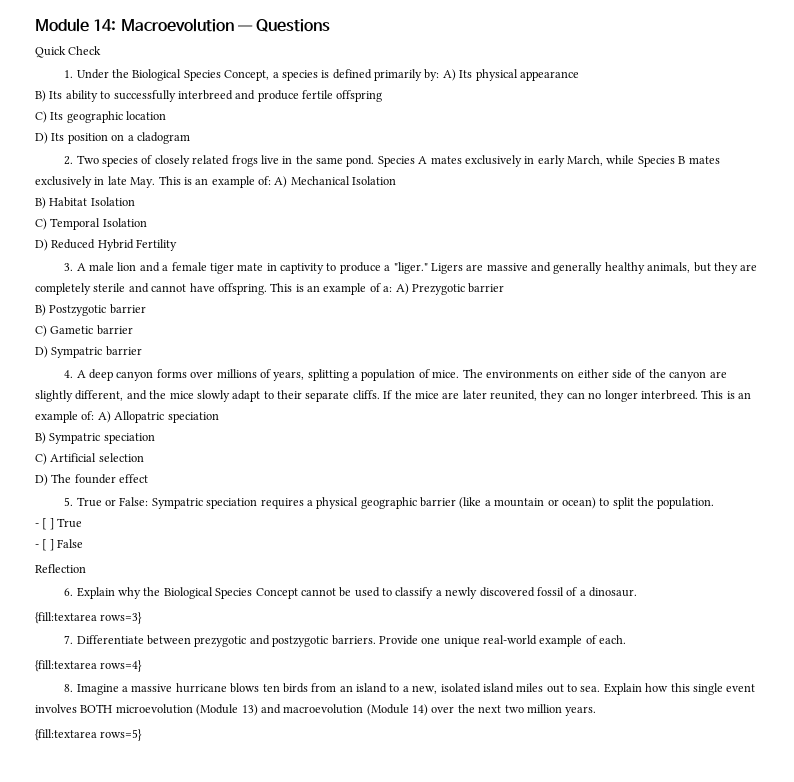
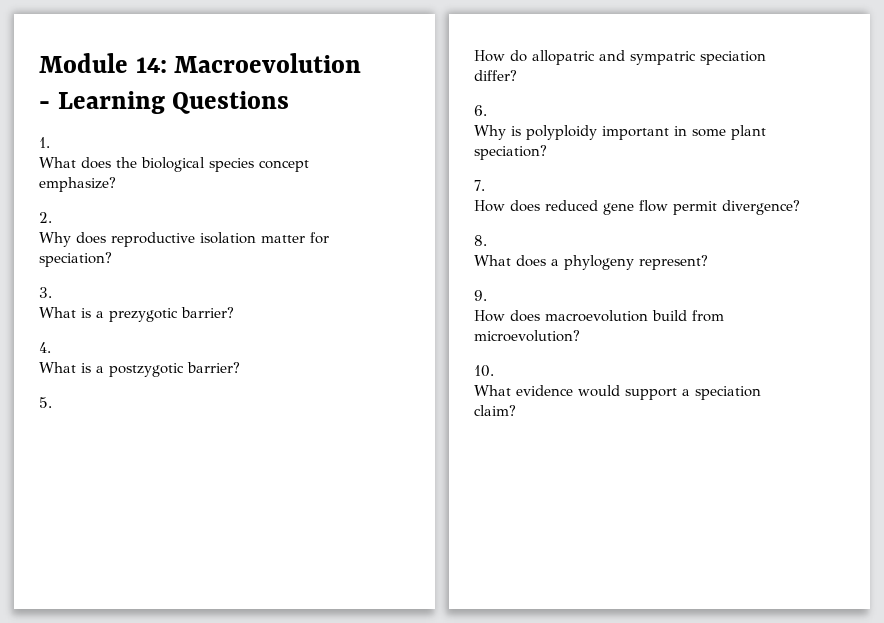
[237,25,253,31] — -> [39,91,165,114] - Learning
[35,46,102,58] [64,69,579,81] [35,90,383,102] [35,111,167,123] [35,132,190,144] [64,155,720,167] [35,176,397,188] [35,197,135,209] [35,218,147,230] [35,239,178,251] [64,262,758,274] [35,283,505,295] [35,304,146,316] [35,325,133,337] [35,346,142,358] [64,369,727,381] [35,390,751,402] [35,411,219,423] [35,432,155,444] [35,453,144,465] [35,474,149,486] [64,497,715,509] [35,518,83,530] [35,539,84,551] [35,564,86,573] [64,587,638,599] [35,612,143,624] [64,635,627,647] [35,660,143,672] [64,683,756,695] [35,704,597,716] [35,729,143,741] Quick Check // 1. Under the Biological Species Concept, a species is defined primarily by: A) Its physical appearance // B) Its ability to successfully interbreed and produce fertile offspring // C) Its geographic location // D) Its position on a cladogram // 2. Two species of closely related frogs live in the same pond. Species A mates exclusively in early March, while Species B mates exclusively in late May. This is an example of: A) Mechanical Isolation // B) Habitat Isolation // C) Temporal Isolation // D) Reduced Hybrid Fertility // 3. A male lion and a female tiger mate in captivity to produce a "liger." Ligers are massive and generally healthy animals, but they are completely sterile and cannot have offspring. This is an example of a: A) Prezygotic barrier // B) Postzygotic barrier // C) Gametic barrier // D) Sympatric barrier // 4. A deep canyon forms over millions of years, splitting a population of mice. The environments on either side of the canyon are slightly different, and the mice slowly adapt to their separate cliffs. If the mice are later reunited, they can no longer interbreed. This is an example of: A) Allopatric speciation // B) Sympatric speciation // C) Artificial selection // D) The founder effect // 5. True or False: Sympatric speciation requires a physical geographic barrier (like a mountain or ocean) to split the population. // - [ ] True // - [ ] False // Reflection // 6. Explain why the Biological Species Concept cannot be used to classify a newly discovered fossil of a dinosaur. // {fill:textarea rows=3} // 7. Differentiate between prezygotic and postzygotic barriers. Provide one unique real-world example of each. // {fill:textarea rows=4} // 8. Imagine a massive hurricane blows ten birds from an island to a new, isolated island miles out to sea. Explain how this single event involves BOTH microevolution (Module 13) and macroevolution (Module 14) over the next two million years. // {fill:textarea rows=5} -> [39,137,50,148] [39,157,309,172] [39,177,116,192] [39,212,52,223] [39,232,329,247] [39,252,112,267] [39,287,52,298] [39,307,234,322] [39,342,51,353] [39,362,240,377] [39,397,52,408] [474,50,766,65] [474,70,517,81] [474,105,487,116] [474,125,766,140] [474,145,547,160] [474,180,485,191] [474,200,800,215] [474,235,487,246] [474,255,708,270] [474,290,487,301] [474,310,724,322] [474,330,580,342] [474,365,494,377] [474,385,761,400] [474,405,516,416] 1. // What does the biological species concept emphasize? // 2. // Why does reproductive isolation matter for speciation? // 3. // What is a prezygotic barrier? // 4. // What is a postzygotic barrier? // 5. // How do allopatric and sympatric speciation differ? // 6. // Why is polyploidy important in some plant speciation? // 7. // How does reduced gene flow permit divergence? // 8. // What does a phylogeny represent? // 9. // How does macroevolution build from microevolution? // 10. // What evidence would support a speciation claim?

